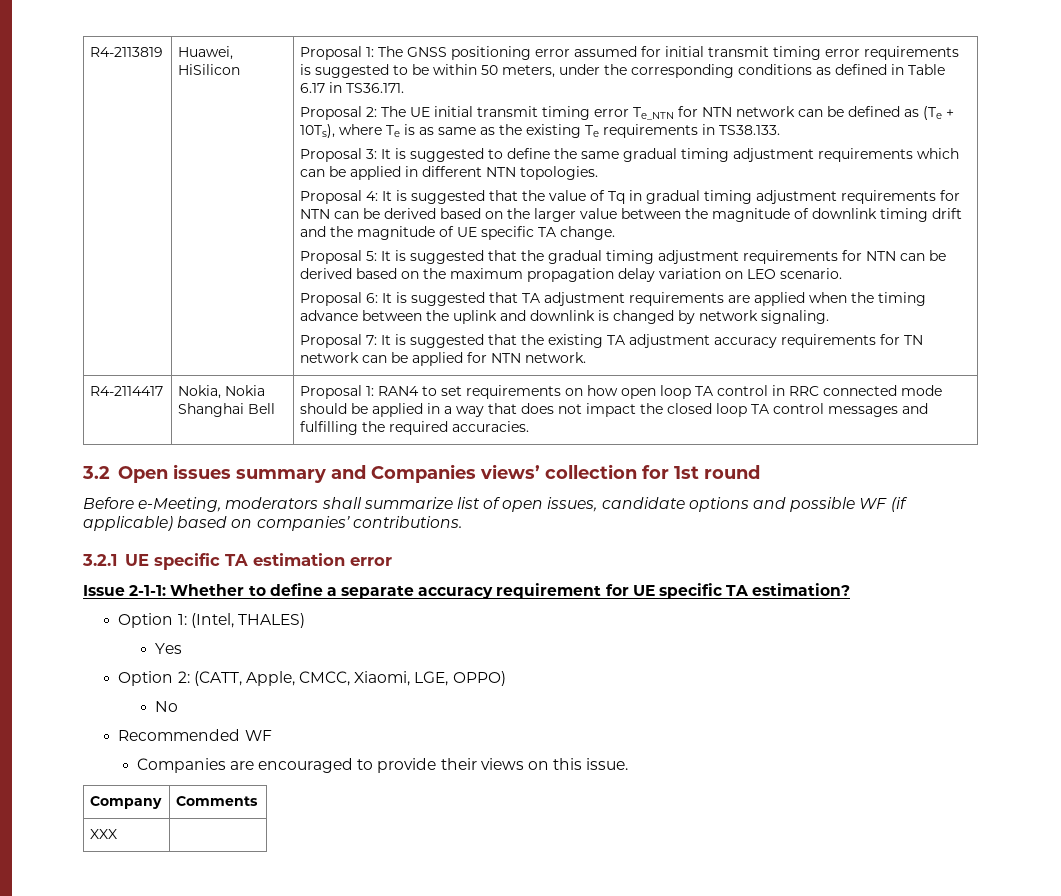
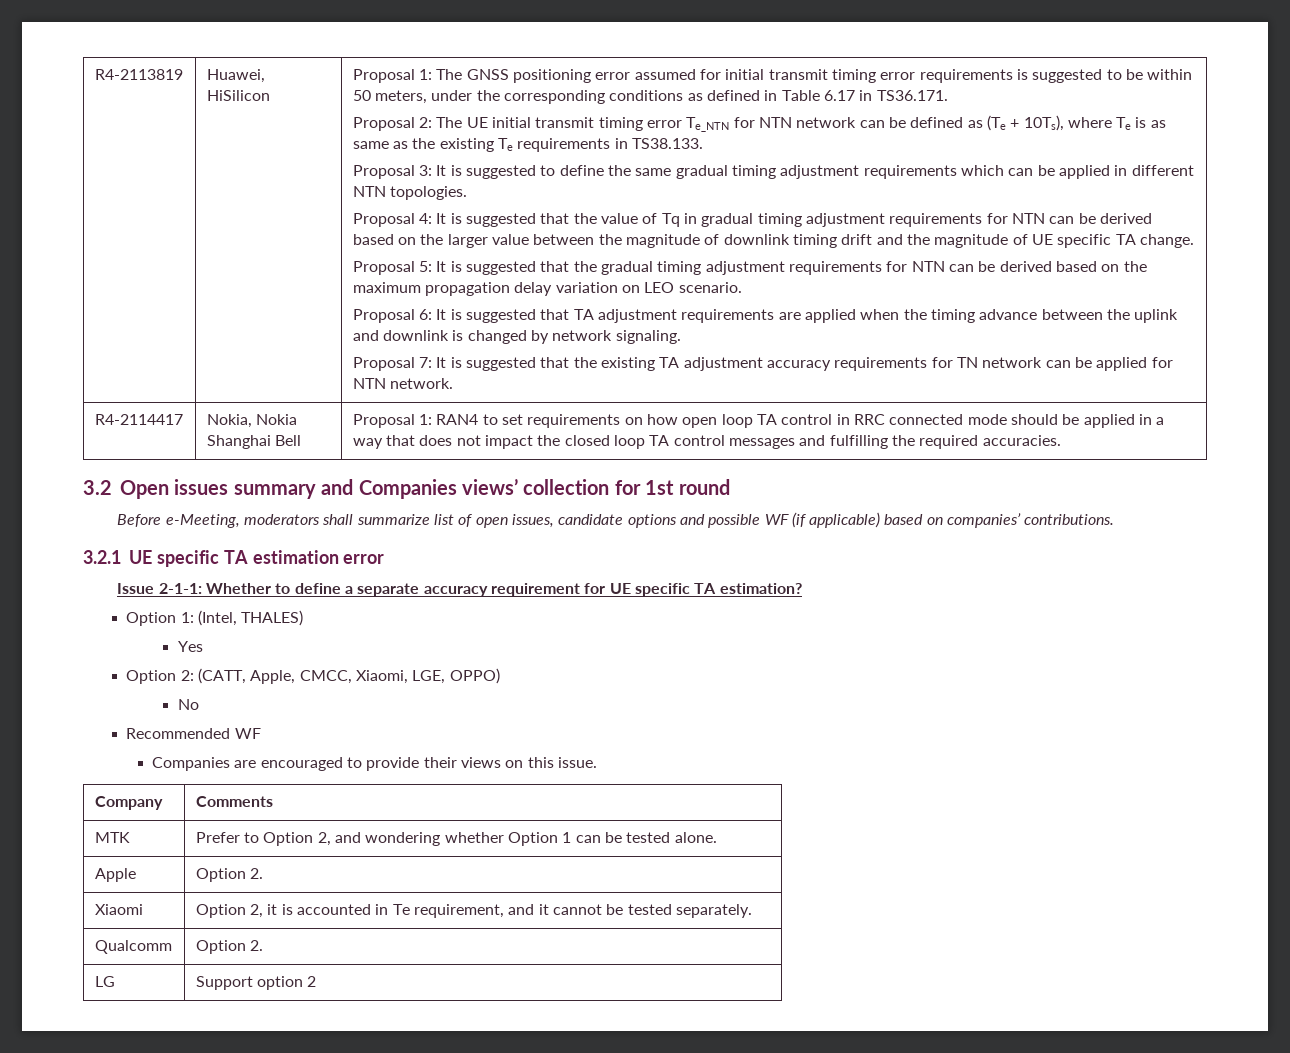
[90,829,118,839] XXX | -> [94,832,130,843] [195,832,717,846] [94,868,136,882] [195,868,264,882] [94,904,143,915] [195,904,752,918] [94,940,172,954] [195,940,264,954] [94,976,115,987] [195,976,317,990] MTK | Prefer to Option 2, and wondering whether Option 1 can be tested alone. // Apple | Option 2. // Xiaomi | Option 2, it is accounted in Te requirement, and it cannot be tested separately. // Qualcomm | Option 2. // LG | Support option 2

